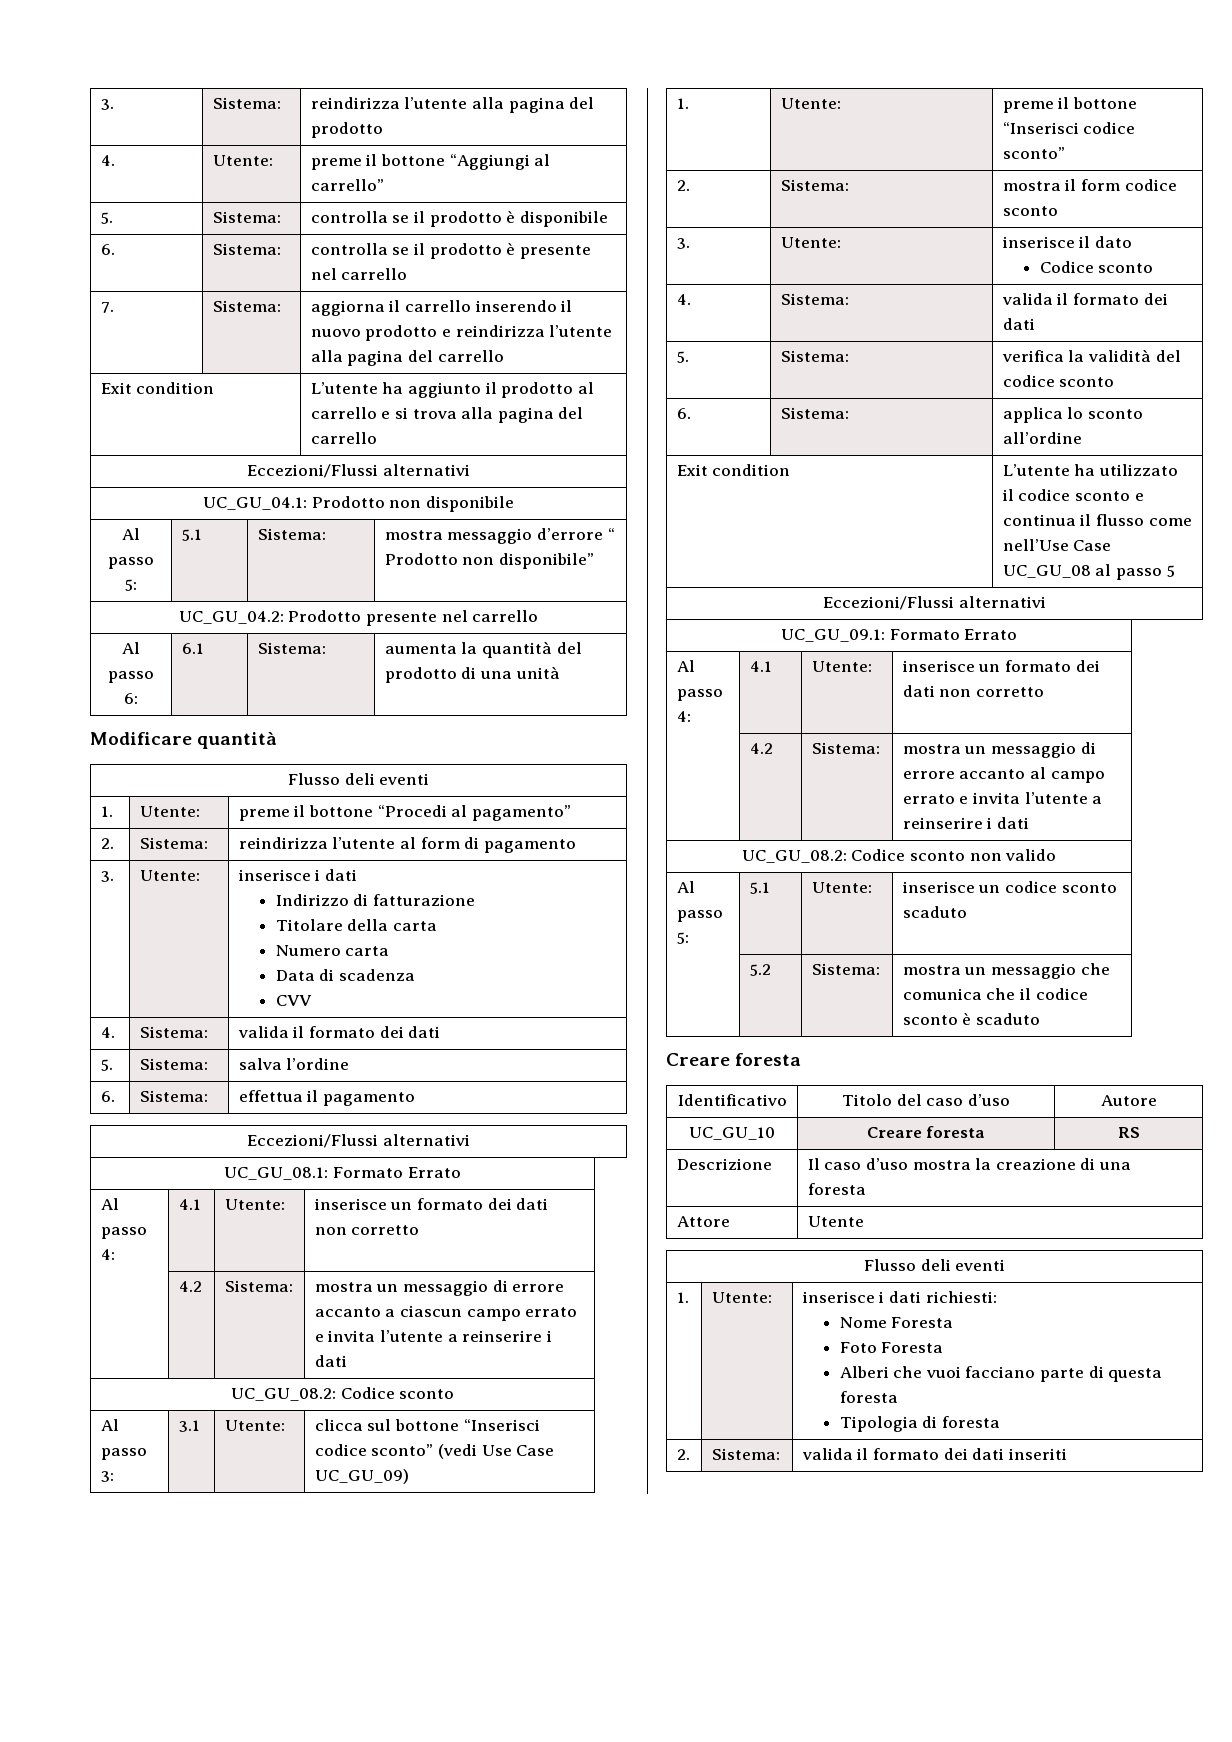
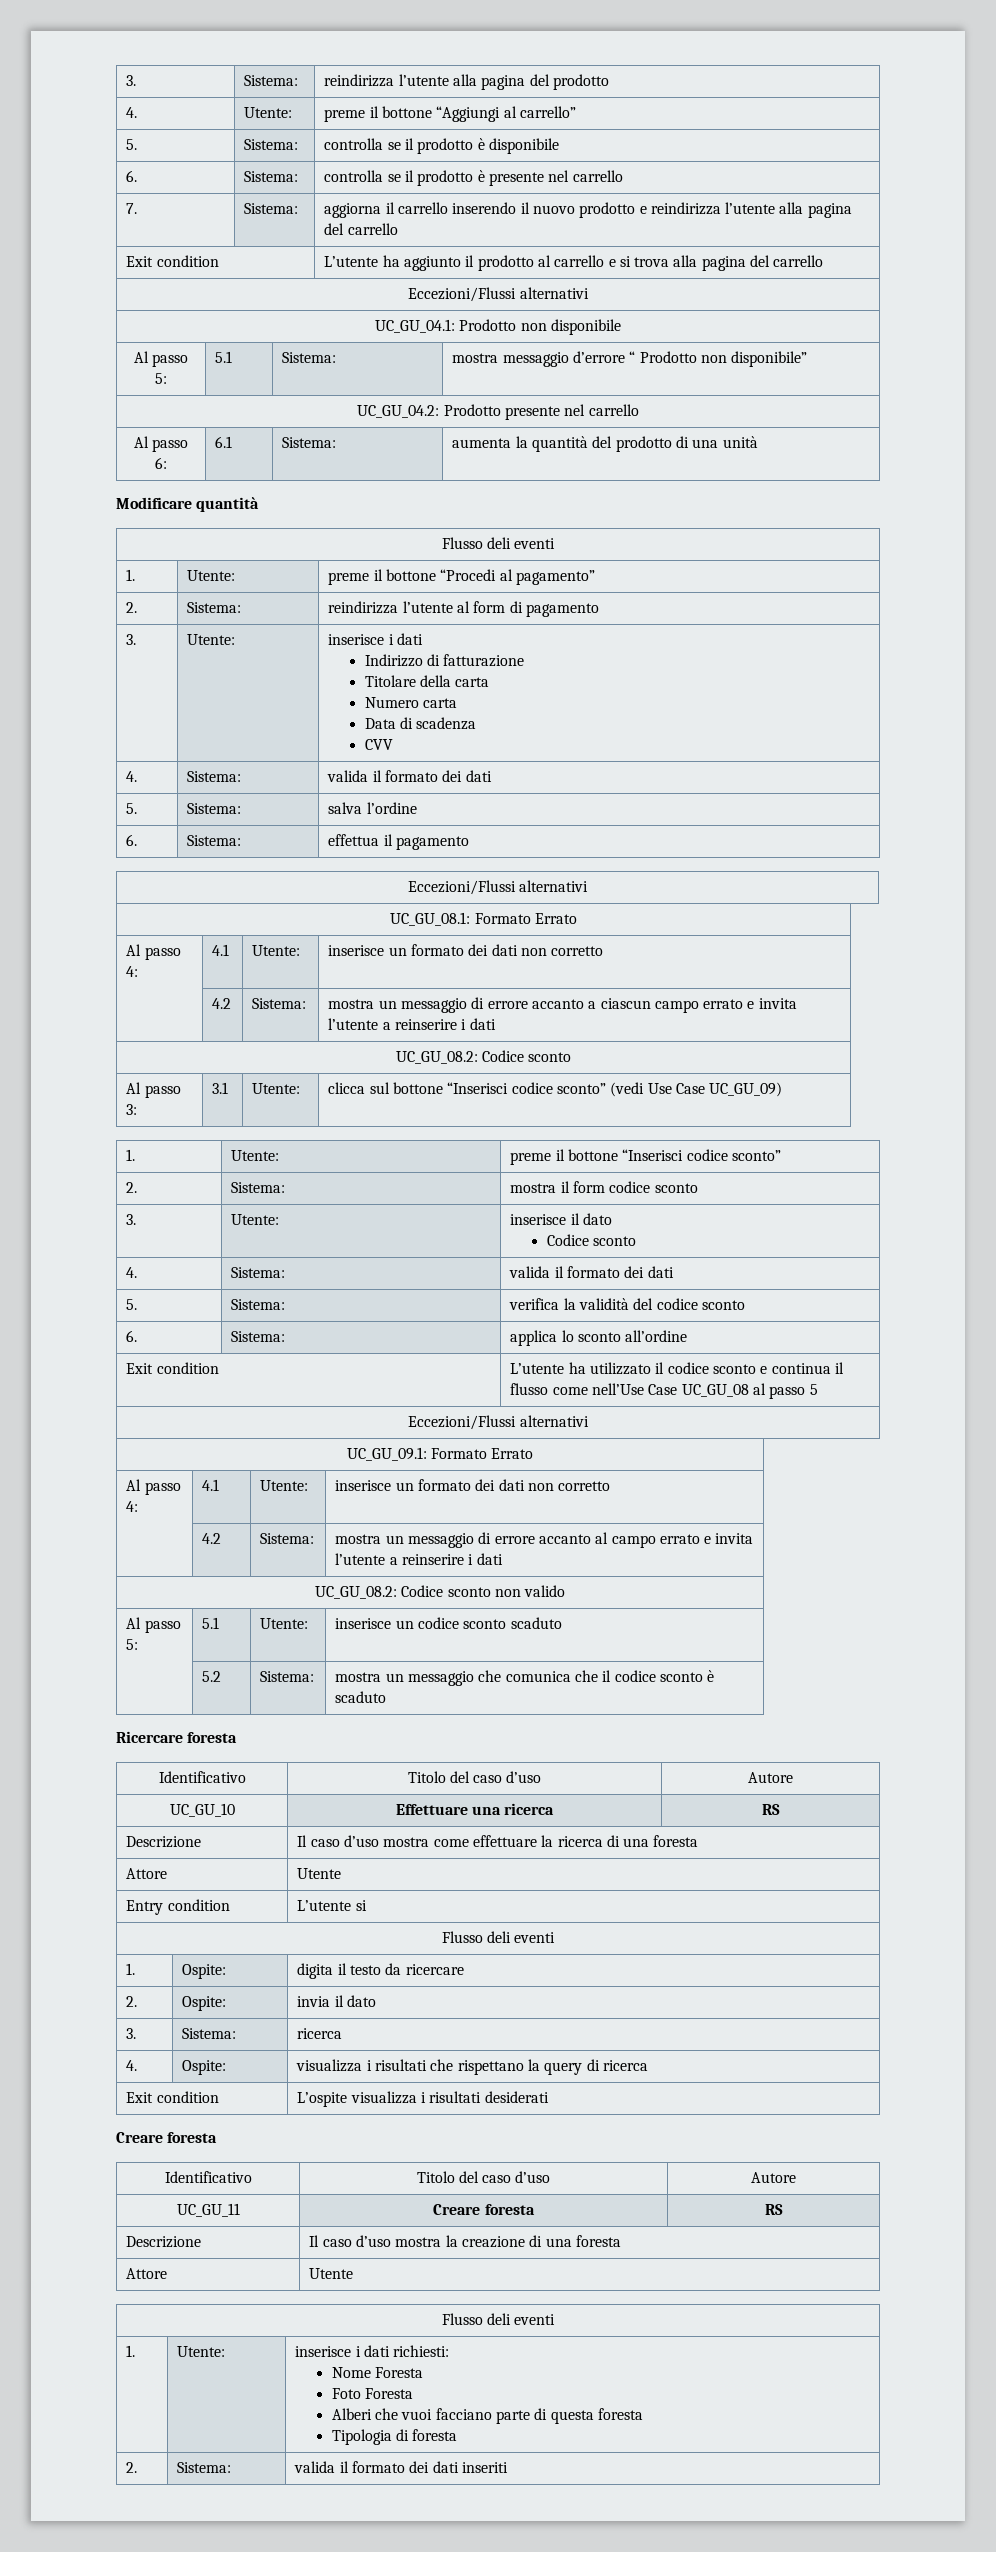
(1041, 1019) none -> [116,1731,238,1743] [158,1771,246,1783] [407,1771,542,1783] [748,1772,793,1783] [169,1803,235,1817] [395,1803,555,1815] [761,1804,780,1815] [126,1836,202,1848] [297,1835,699,1847] [126,1868,168,1879] [297,1868,342,1879] [126,1899,230,1915] [297,1900,367,1911] [441,1931,556,1943] [126,1963,136,1975] [182,1964,227,1979] [297,1963,464,1979] [126,1996,138,2007] [182,1996,227,2011] [297,1995,376,2007] [126,2028,137,2039] [182,2028,237,2039] [297,2028,343,2039] [126,2060,138,2071] [182,2060,227,2075] [296,2059,648,2075] [126,2091,219,2103] [297,2091,549,2107] // Ricercare foresta // Identificativo | Titolo del caso d’uso | Autore // UC_GU_10 | Effettuare una ricerca | RS // Descrizione | Il caso d’uso mostra come effettuare la ricerca di una foresta // Attore | Utente // Entry condition | L’utente si // Flusso deli eventi // 1. | Ospite: | digita il testo da ricercare // 2. | Ospite: | invia il dato // 3. | Sistema: | ricerca // 4. | Ospite: | visualizza i risultati che rispettano la query di ricerca // Exit condition | L’ospite visualizza i risultati desiderati
[689,1127,775,1140] UC_GU_10 -> [176,2203,240,2217] UC_GU_11

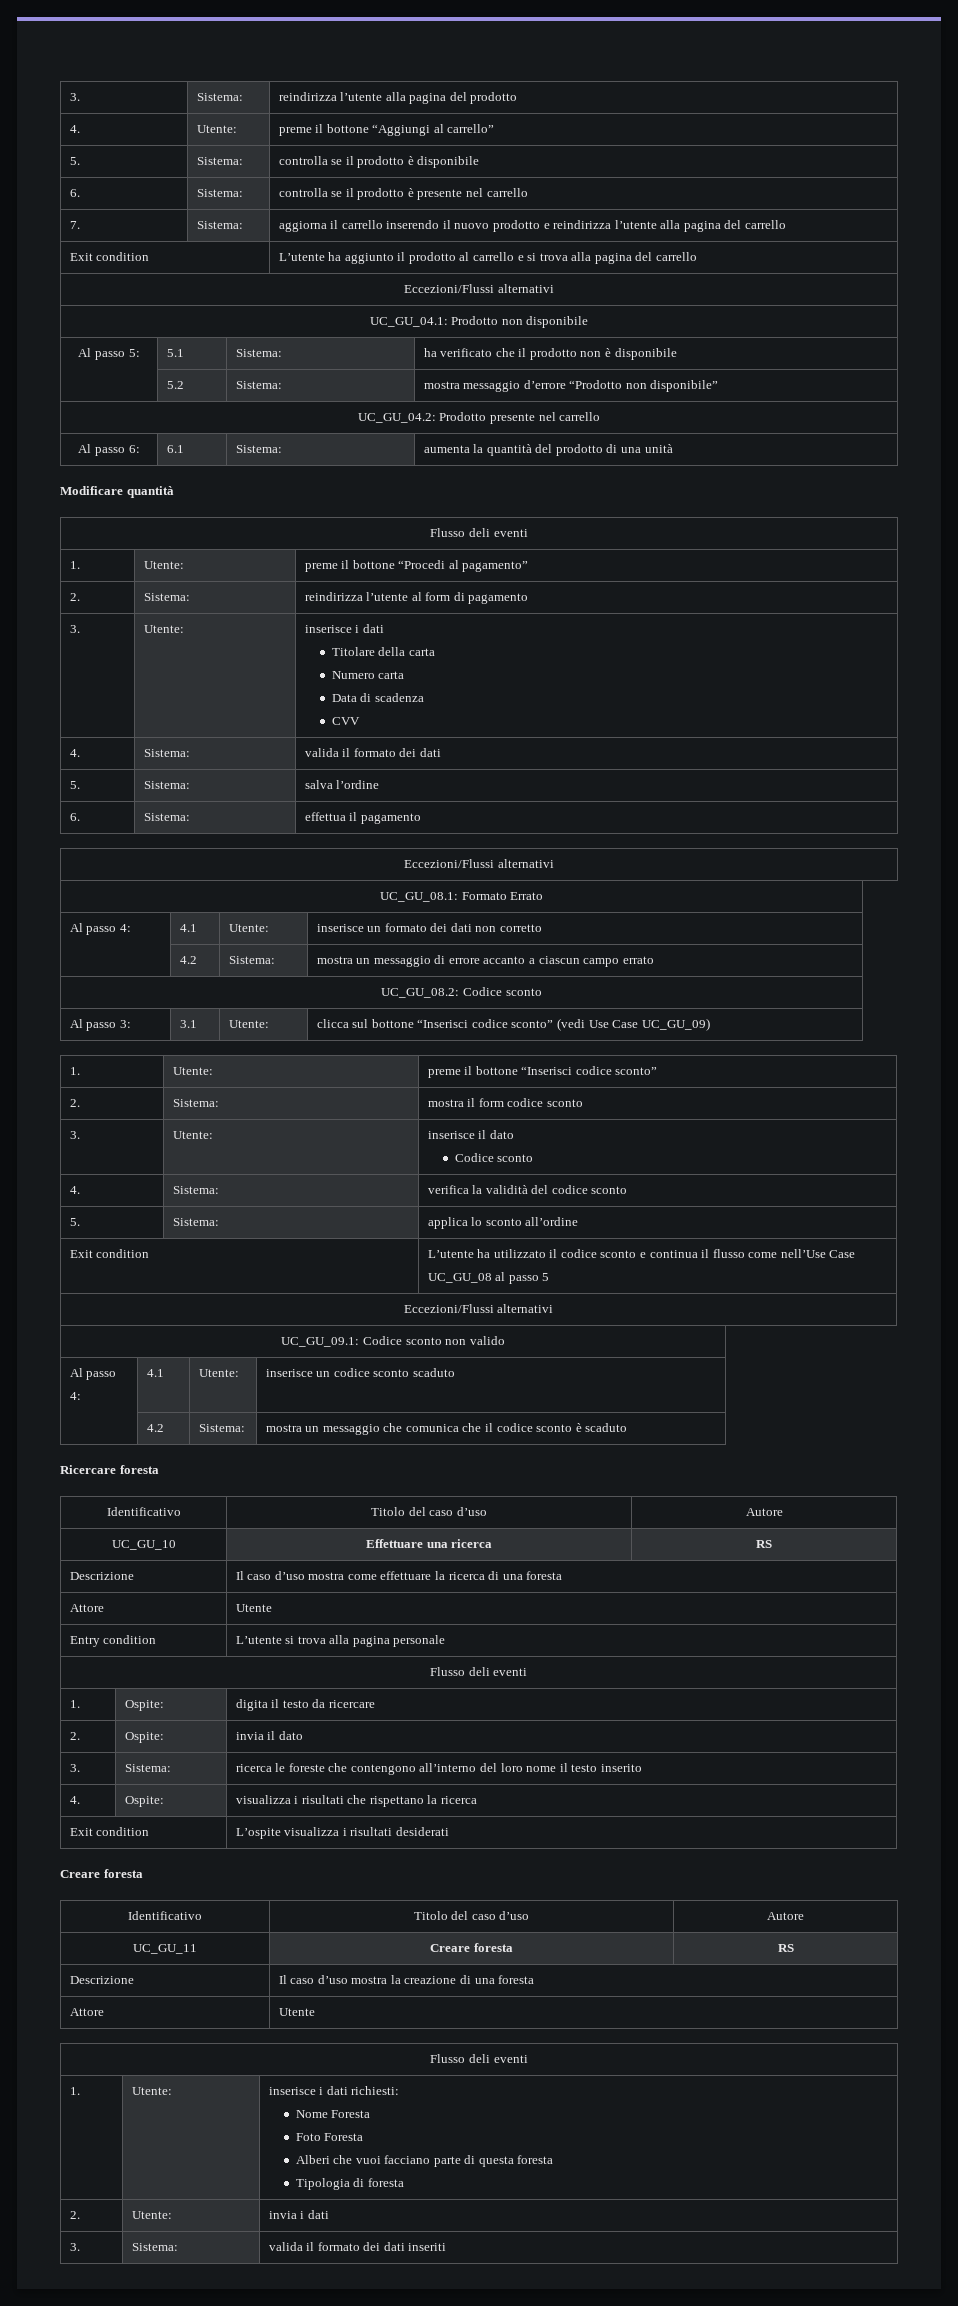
(337, 357) none -> [423,348,677,360] [166,381,184,389] [235,381,282,389] | ha verificato che il prodotto non è disponibile // | 5.2 | Sistema:
[629,351,697,363] “ Prodotto -> [569,380,623,389] “Prodotto
[364,654,525,667] // Indirizzo di fatturazione -> (384, 628) none
[747,998,797,1009] [328,1018,496,1030] e invita l’utente a reinserire i dati -> (654, 960) none
[509,1266,674,1278] [126,1299,138,1310] [231,1299,286,1310] | valida il formato dei dati // 5. | Sistema: -> (219, 1190) none
[126,1330,138,1342] 6. -> [69,1218,80,1226] 5.
[431,1448,534,1459] [126,1479,181,1495] [126,1501,139,1512] [202,1479,220,1491] [260,1480,309,1491] [335,1479,611,1491] [202,1533,222,1544] [260,1533,315,1544] [335,1532,754,1548] [335,1553,503,1565] [314,1585,566,1599] [126,1617,181,1633] [126,1639,139,1650] [202,1617,220,1629] [260,1618,309,1629] Formato Errato // Al passo 4: | 4.1 | Utente: | inserisce un formato dei dati non corretto // | 4.2 | Sistema: | mostra un messaggio di errore accanto al campo errato e invita l’utente a reinserire i dati // UC_GU_08.2: Codice sconto non valido // Al passo 5: | 5.1 | Utente: -> [362,1336,505,1345] [69,1368,117,1380] [69,1392,81,1400] [146,1369,164,1377] [198,1369,239,1377] Codice sconto non valido // Al passo 4: | 4.1 | Utente:
[202,1671,222,1682] 5.2 -> [146,1424,164,1432] 4.2
(367, 1905) none -> [297,1635,446,1647] trova alla pagina personale
(343, 2033) none -> [275,1763,642,1775] le foreste che contengono all’interno del loro nome il testo inserito
[544,2059,600,2075] query di -> (438, 1799) none
(138, 2467) none -> [131,2211,172,2219] [268,2210,329,2219] [69,2243,80,2251] | Utente: | invia i dati // 3.

